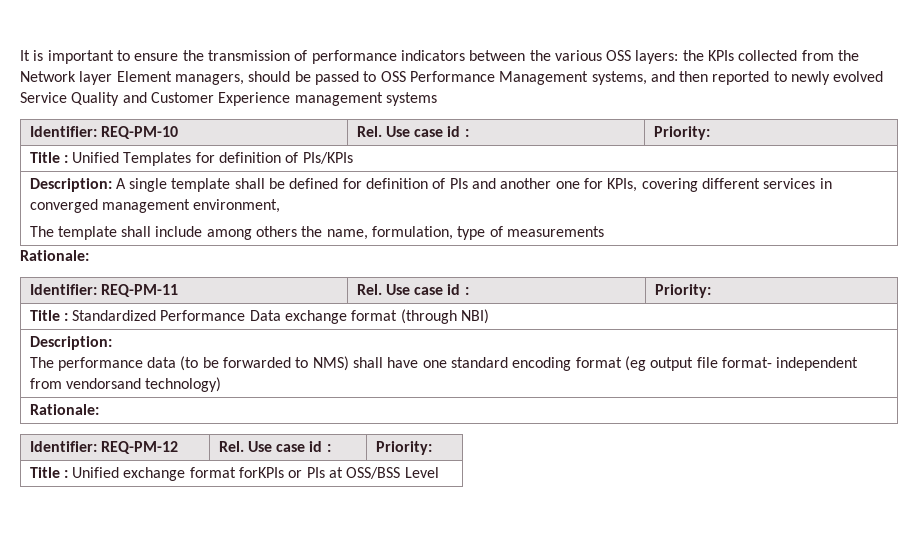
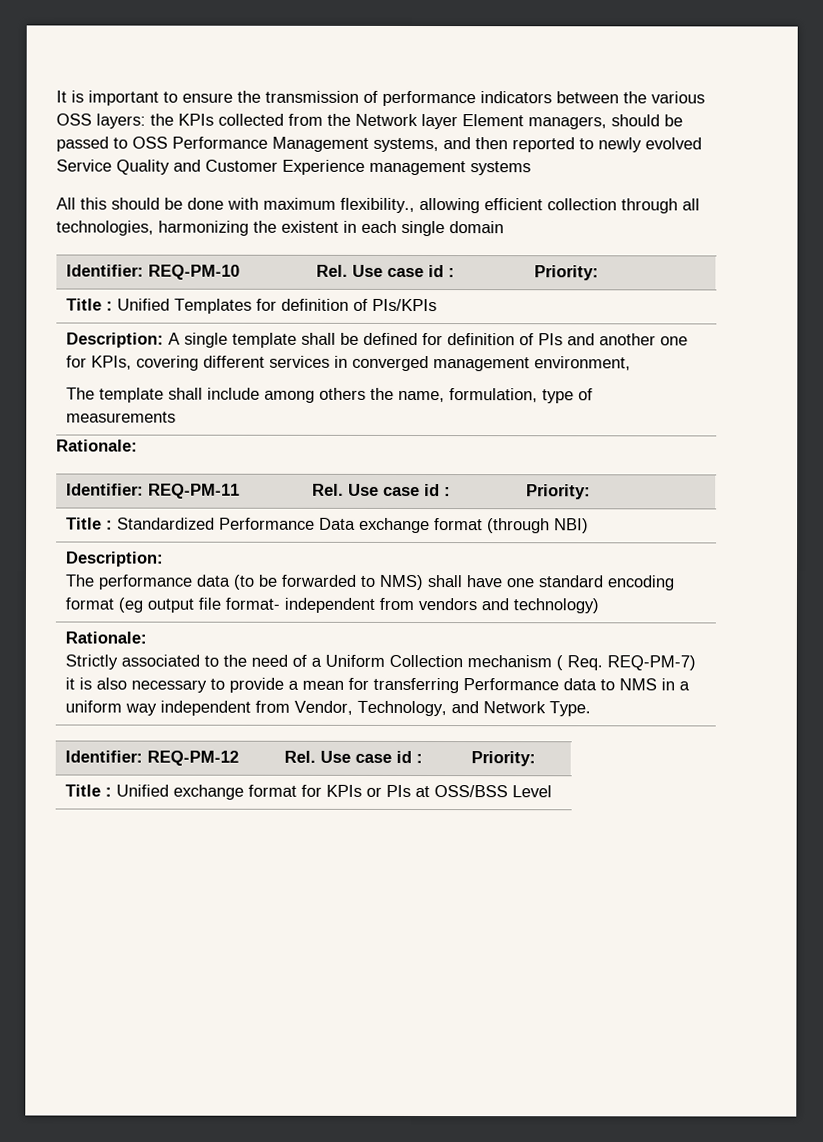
(437, 99) none -> [56,197,700,214] [56,220,504,237] // All this should be done with maximum flexibility., allowing efficient collection through all technologies, harmonizing the existent in each single domain
[65,378,141,389] vendorsand -> [418,598,510,611] vendors and
(99, 409) none -> [65,654,697,671] [65,677,691,694] [65,700,592,717] // Strictly associated to the need of a Uniform Collection mechanism ( Req. REQ-PM-7) it is also necessary to provide a mean for transferring Performance data to NMS in a uniform way independent from Vendor, Technology, and Network Type.
[239,467,285,478] forKPIs -> [301,784,363,797] for KPIs

